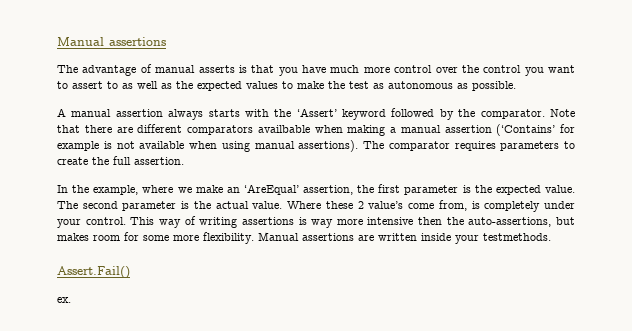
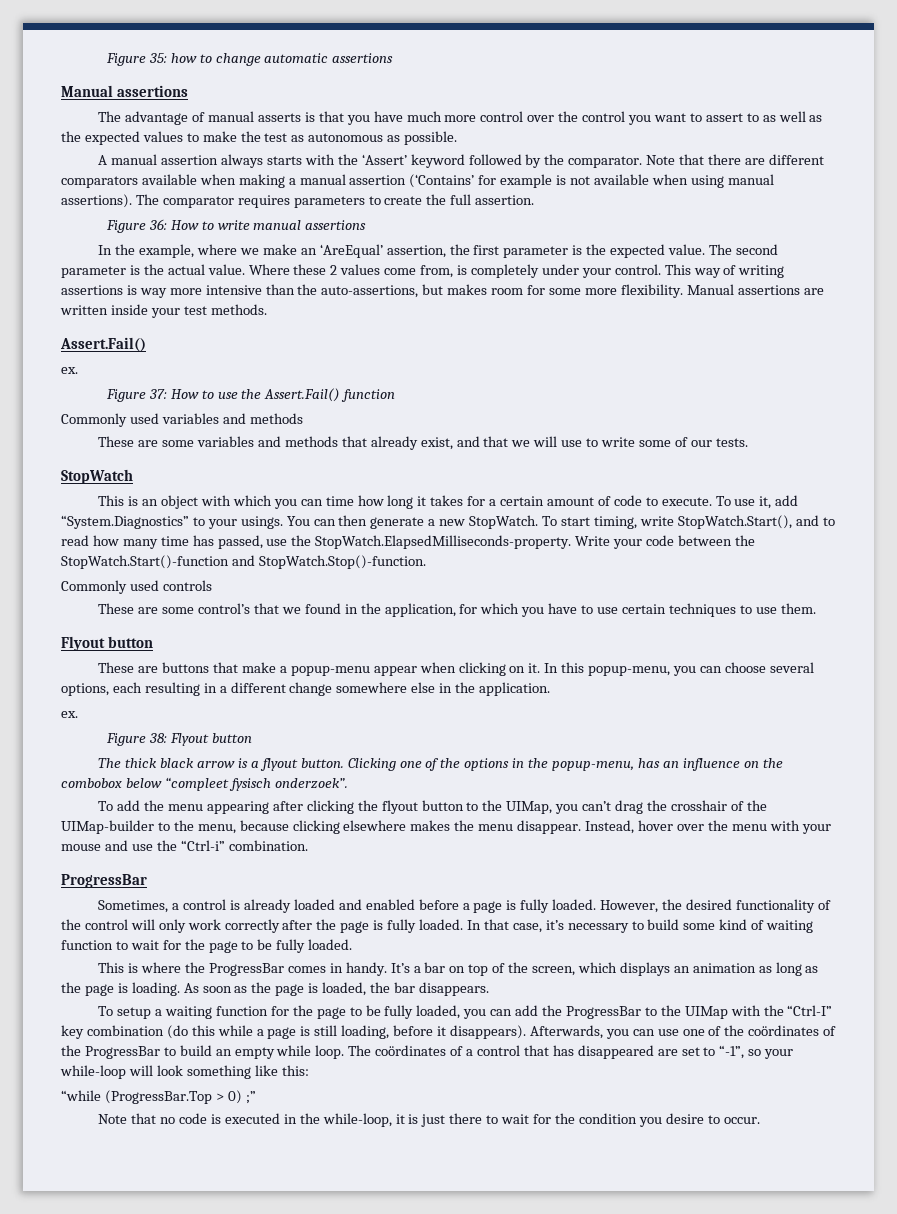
(57, 41) none -> [105,53,394,66] Figure 35: how to change automatic assertions //
[257,125,310,133] availbable -> [141,174,197,185] available
(184, 161) none -> [105,219,367,233] // Figure 36: How to write manual assertions
[368,201,404,209] value’s -> [340,264,381,275] values
[418,217,443,225] then -> [265,284,295,295] than
[483,233,551,241] testmethods. -> [183,304,267,315] test methods.
(71, 300) none -> [105,388,396,402] [61,413,303,427] [98,436,748,450] [61,469,133,484] [98,495,799,509] [61,515,835,529] [61,535,755,549] [61,555,426,569] [61,580,212,594] [98,603,816,617] [61,636,153,651] [98,662,814,676] [61,682,551,696] [61,711,78,718] [105,733,252,746] [98,758,783,771] [61,777,348,791] [98,800,767,814] [61,820,831,834] [61,840,308,851] [61,874,147,888] [98,899,831,913] [61,919,814,933] [61,939,353,953] [98,962,819,976] [61,982,489,996] [98,1005,833,1019] [61,1025,837,1039] [61,1045,794,1059] [60,1065,309,1079] [61,1090,256,1104] [98,1113,760,1127] // Figure 37: How to use the Assert.Fail() function // Commonly used variables and methods // These are some variables and methods that already exist, and that we will use to write some of our tests. // StopWatch // This is an object with which you can time how long it takes for a certain amount of code to execute. To use it, add “System.Diagnostics” to your usings. You can then generate a new StopWatch. To start timing, write StopWatch.Start(), and to read how many time has passed, use the StopWatch.ElapsedMilliseconds-property. Write your code between the StopWatch.Start()-function and StopWatch.Stop()-function. // Commonly used controls // These are some control’s that we found in the application, for which you have to use certain techniques to use them. // Flyout button // These are buttons that make a popup-menu appear when clicking on it. In this popup-menu, you can choose several options, each resulting in a different change somewhere else in the application. // ex. // Figure 38: Flyout button // The thick black arrow is a flyout button. Clicking one of the options in the popup-menu, has an influence on the combobox below “compleet fysisch onderzoek”. // To add the menu appearing after clicking the flyout button to the UIMap, you can’t drag the crosshair of the UIMap-builder to the menu, because clicking elsewhere makes the menu disappear. Instead, hover over the menu with your mouse and use the “Ctrl-i” combination. // ProgressBar // Sometimes, a control is already loaded and enabled before a page is fully loaded. However, the desired functionality of the control will only work correctly after the page is fully loaded. In that case, it’s necessary to build some kind of waiting function to wait for the page to be fully loaded. // This is where the ProgressBar comes in handy. It’s a bar on top of the screen, which displays an animation as long as the page is loading. As soon as the page is loaded, the bar disappears. // To setup a waiting function for the page to be fully loaded, you can add the ProgressBar to the UIMap with the “Ctrl-I” key combination (do this while a page is still loading, before it disappears). Afterwards, you can use one of the coördinates of the ProgressBar to build an empty while loop. The coördinates of a control that has disappeared are set to “-1”, so your while-loop will look something like this: // “while (ProgressBar.Top > 0) ;” // Note that no code is executed in the while-loop, it is just there to wait for the condition you desire to occur.

